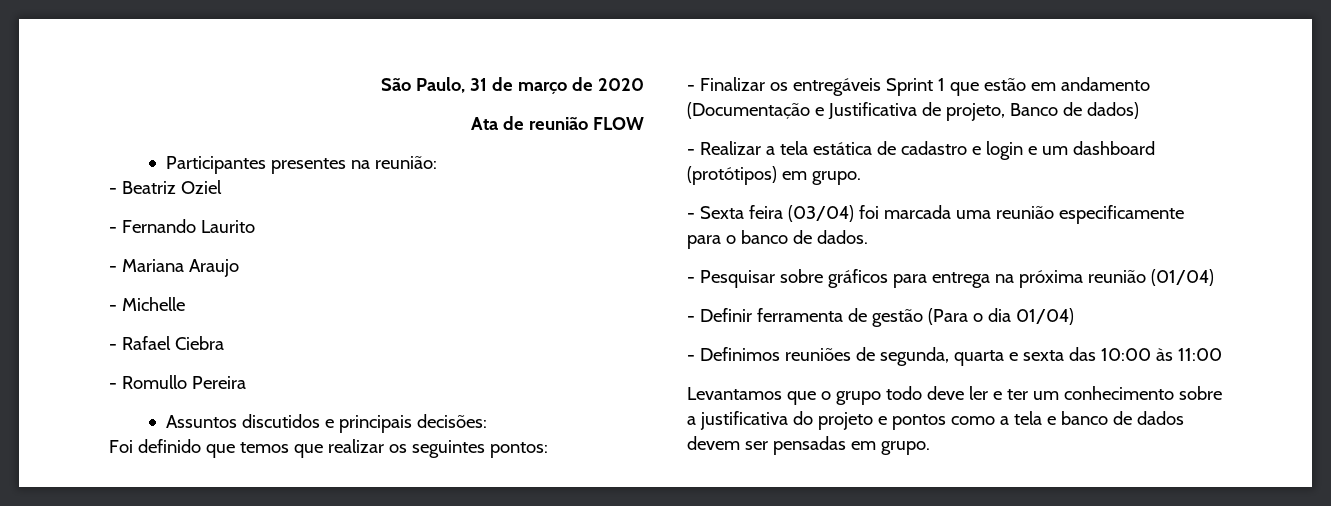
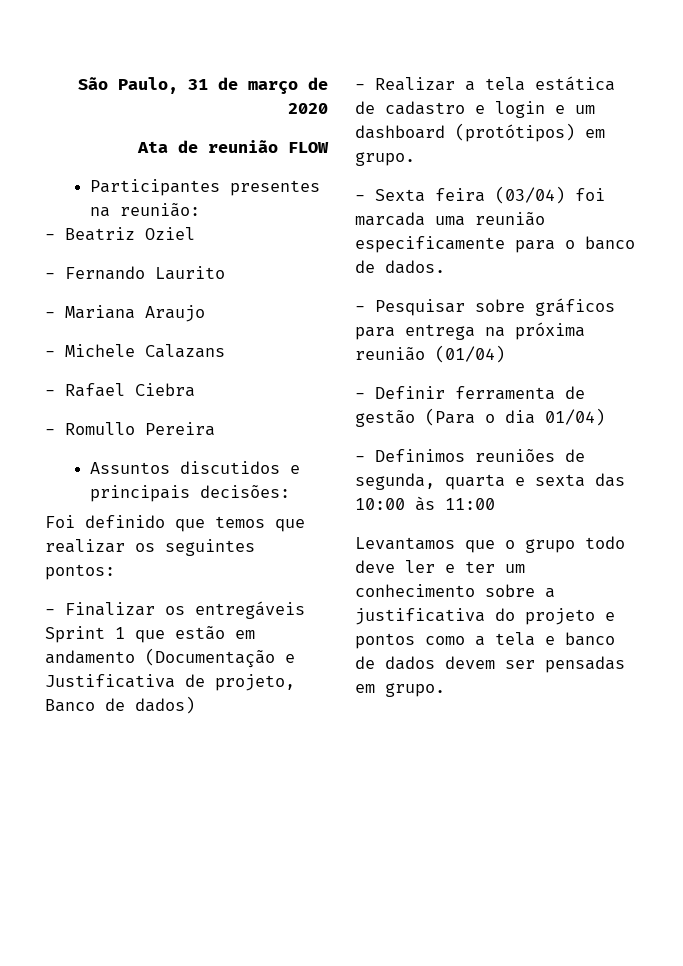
[121,297,185,311] Michelle -> [65,344,225,358] Michele Calazans

